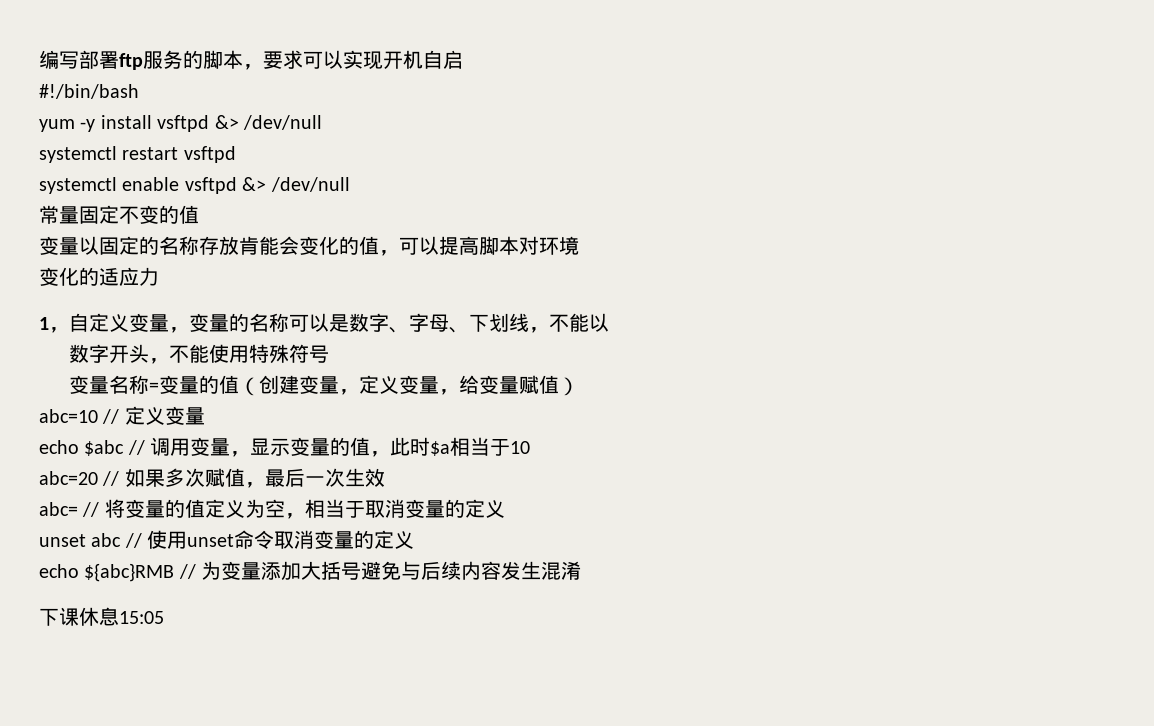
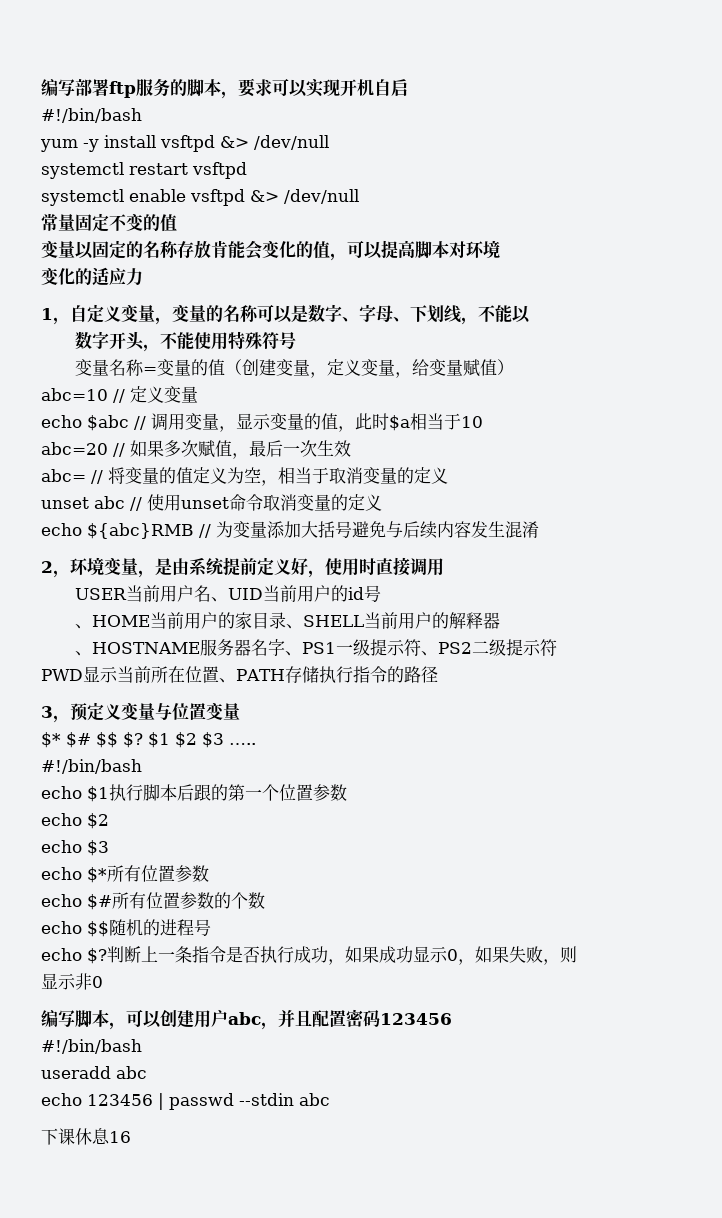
(582, 570) none -> [41,557,444,578] [74,585,381,602] [74,612,500,630] [74,639,557,656] [41,666,438,683] [41,702,240,723] [41,732,256,748] [41,759,142,774] [41,784,347,802] [41,813,109,829] [41,840,109,856] [41,865,209,883] [41,892,265,910] [41,919,211,937] [41,946,577,965] [41,973,103,990] [41,1009,452,1030] [41,1039,142,1054] [41,1066,147,1079] [41,1093,330,1110] // 2，环境变量，是由系统提前定义好，使用时直接调用 // USER当前用户名、UID当前用户的id号 // 、HOME当前用户的家目录、SHELL当前用户的解释器 // 、HOSTNAME服务器名字、PS1一级提示符、PS2二级提示符 // PWD显示当前所在位置、PATH存储执行指令的路径 // 3，预定义变量与位置变量 // $* $# $$ $? $1 $2 $3 ….. // #!/bin/bash // echo $1执行脚本后跟的第一个位置参数 // echo $2 // echo $3 // echo $*所有位置参数 // echo $#所有位置参数的个数 // echo $$随机的进程号 // echo $?判断上一条指令是否执行成功，如果成功显示0，如果失败，则 // 显示非0 // 编写脚本，可以创建用户abc，并且配置密码123456 // #!/bin/bash // useradd abc // echo 123456 | passwd --stdin abc
[119,611,164,624] 15:05 -> [109,1131,131,1143] 16

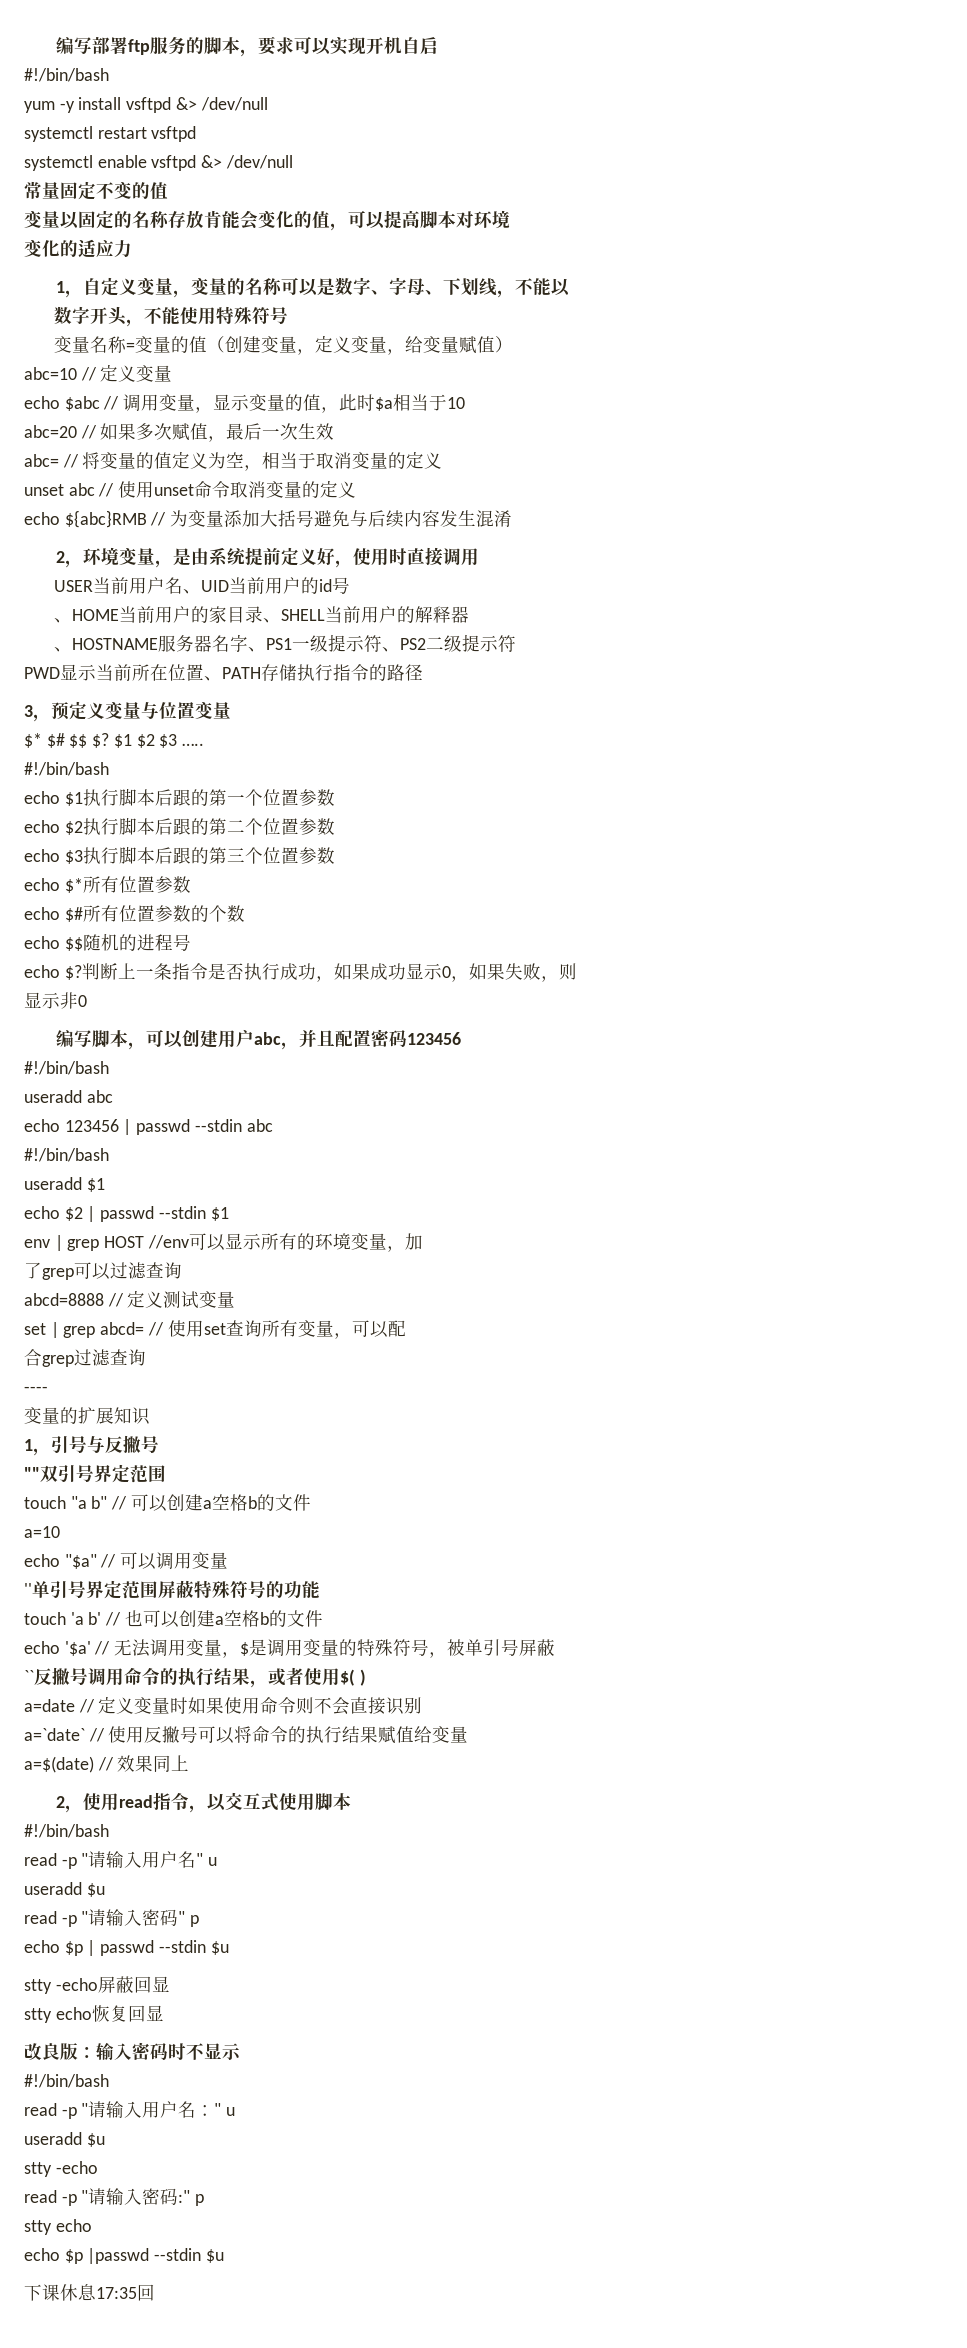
[41,840,109,856] // echo $3 -> [82,817,335,835] [24,846,335,864] 执行脚本后跟的第二个位置参数 // echo $3执行脚本后跟的第三个位置参数
(330, 1099) none -> [24,1148,109,1162] [24,1177,105,1192] [24,1206,229,1222] [24,1233,423,1252] [24,1262,182,1280] [24,1290,236,1309] [24,1320,406,1339] [24,1349,146,1367] [24,1386,48,1393] [24,1407,150,1425] [24,1435,159,1456] [24,1464,166,1483] [24,1494,311,1512] [24,1526,60,1538] [24,1552,229,1570] [24,1580,320,1599] [24,1610,323,1628] [24,1639,556,1658] [24,1667,366,1688] [24,1696,423,1715] [24,1726,469,1744] [24,1755,190,1773] [55,1792,351,1813] [24,1824,109,1838] [24,1851,218,1869] [24,1882,105,1897] [24,1909,200,1927] [24,1940,229,1956] [24,1976,170,1994] [24,2005,164,2023] [24,2042,241,2061] [24,2074,109,2088] [24,2101,236,2119] [24,2132,105,2147] [24,2161,98,2177] [24,2188,205,2206] [24,2219,92,2235] [24,2248,224,2264] // #!/bin/bash // useradd $1 // echo $2 | passwd --stdin $1 // env | grep HOST //env可以显示所有的环境变量，加 // 了grep可以过滤查询 // abcd=8888 // 定义测试变量 // set | grep abcd= // 使用set查询所有变量，可以配 // 合grep过滤查询 // ---- // 变量的扩展知识 // 1，引号与反撇号 // ""双引号界定范围 // touch "a b" // 可以创建a空格b的文件 // a=10 // echo "$a" // 可以调用变量 // ''单引号界定范围屏蔽特殊符号的功能 // touch 'a b' // 也可以创建a空格b的文件 // echo '$a' // 无法调用变量，$是调用变量的特殊符号，被单引号屏蔽 // ``反撇号调用命令的执行结果，或者使用$( ) // a=date // 定义变量时如果使用命令则不会直接识别 // a=`date` // 使用反撇号可以将命令的执行结果赋值给变量 // a=$(date) // 效果同上 // 2，使用read指令，以交互式使用脚本 // #!/bin/bash // read -p "请输入用户名" u // useradd $u // read -p "请输入密码" p // echo $p | passwd --stdin $u // stty -echo屏蔽回显 // stty echo恢复回显 // 改良版：输入密码时不显示 // #!/bin/bash // read -p "请输入用户名：" u // useradd $u // stty -echo // read -p "请输入密码:" p // stty echo // echo $p |passwd --stdin $u
[109,1131,131,1143] 16 -> [96,2284,155,2301] 17:35回

